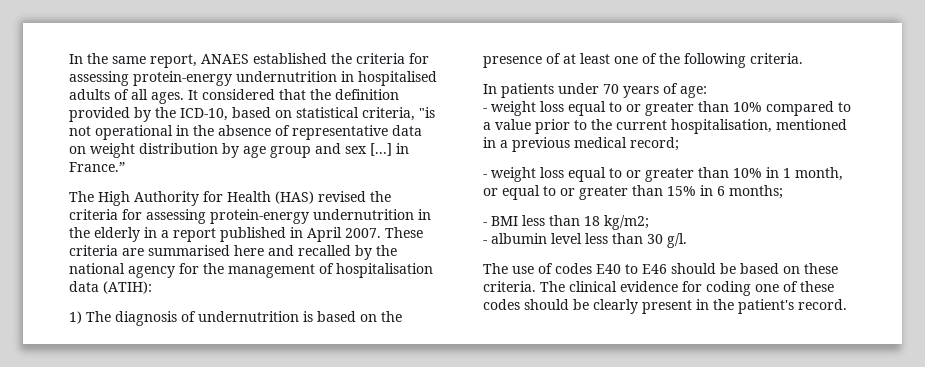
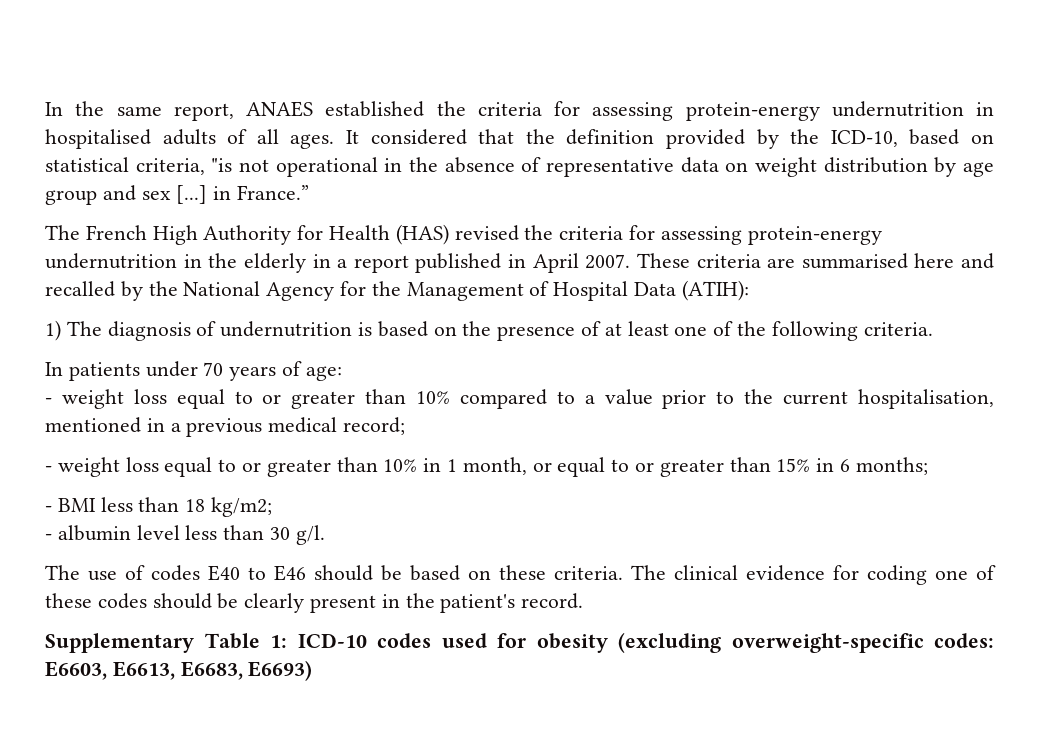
(94, 196) none -> [85,225,147,240] French
[69,263,433,278] [69,281,99,292] national agency for the management of hospitalisation data -> [183,281,677,301] National Agency for the Management of Hospital Data
(847, 304) none -> [45,632,994,653] [45,660,313,681] // Supplementary Table 1: ICD-10 codes used for obesity (excluding overweight-specific codes: E6603, E6613, E6683, E6693)

